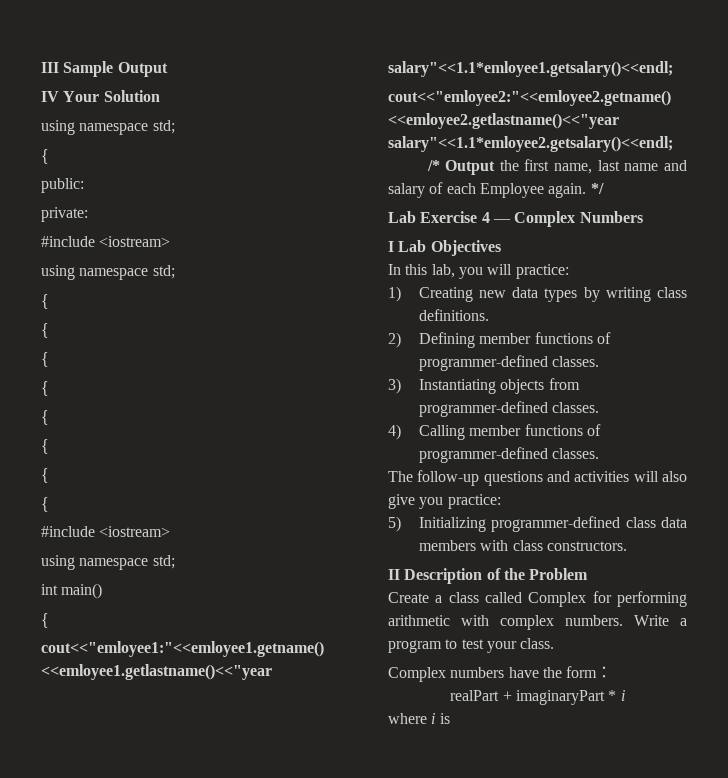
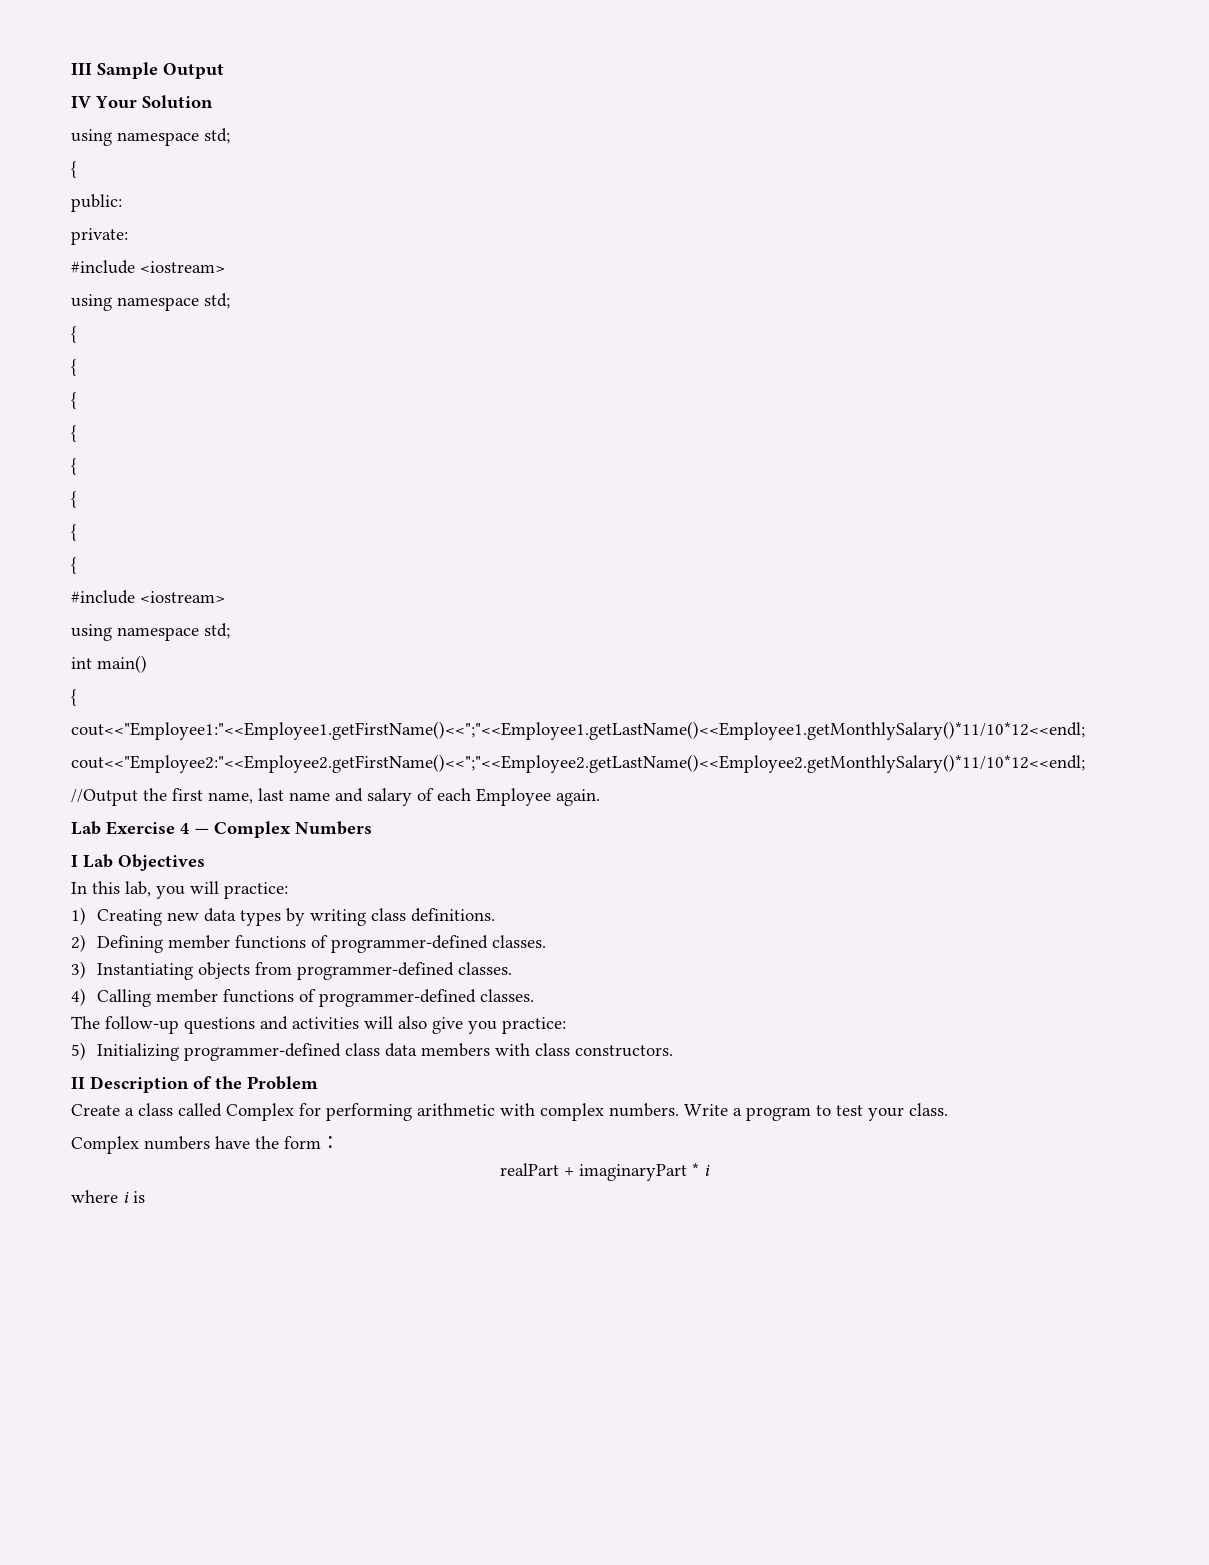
[41,641,324,657] [41,664,272,680] [388,61,673,77] [388,90,671,106] [388,113,619,129] [388,136,673,152] [426,160,496,175] cout<<"emloyee1:"<<emloyee1.getname() <<emloyee1.getlastname()<<"year salary"<<1.1*emloyee1.getsalary()<<endl; // cout<<"emloyee2:"<<emloyee2.getname() <<emloyee2.getlastname()<<"year salary"<<1.1*emloyee2.getsalary()<<endl; // /* Output -> [71,721,1085,740] [71,754,1085,773] [71,789,138,806] cout<<"Employee1:"<<Employee1.getFirstName()<<";"<<Employee1.getLastName()<<Employee1.getMonthlySalary()*11/10*12<<endl; // cout<<"Employee2:"<<Employee2.getFirstName()<<";"<<Employee2.getLastName()<<Employee2.getMonthlySalary()*11/10*12<<endl; // //Output
[590,183,604,194] */ -> (600, 797) none

